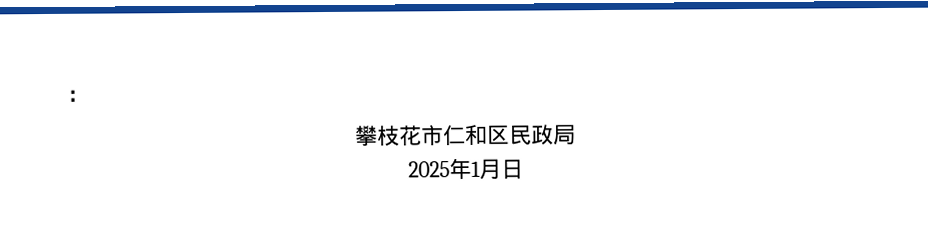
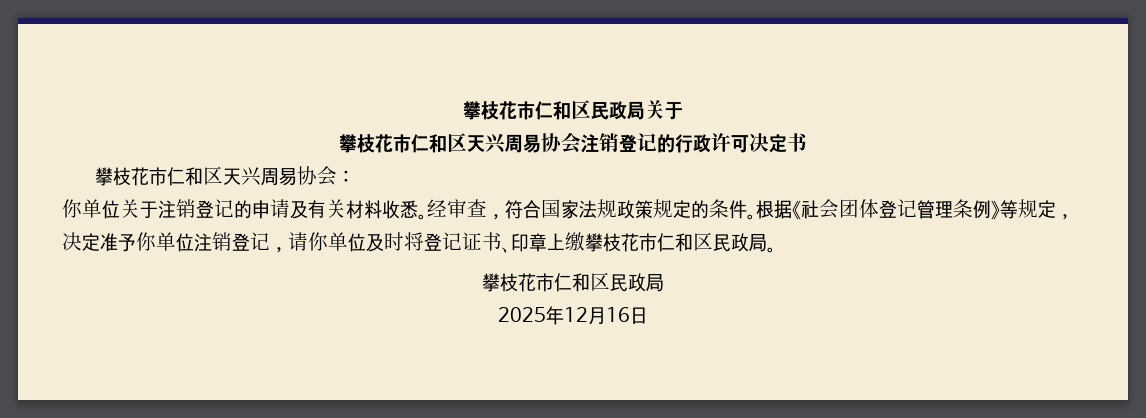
[66,89,89,102] ： -> [463,100,683,120] [339,132,807,154] [94,166,355,186] [62,199,1074,220] [62,232,776,253] 攀枝花市仁和区民政局关于 // 攀枝花市仁和区天兴周易协会注销登记的行政许可决定书 // 攀枝花市仁和区天兴周易协会： // 你单位关于注销登记的申请及有关材料收悉。经审查，符合国家法规政策规定的条件。根据《社会团体登记管理条例》等规定，决定准予你单位注销登记，请你单位及时将登记证书、印章上缴攀枝花市仁和区民政局。
[470,158,502,180] 1月 -> [564,307,630,325] 12月16

